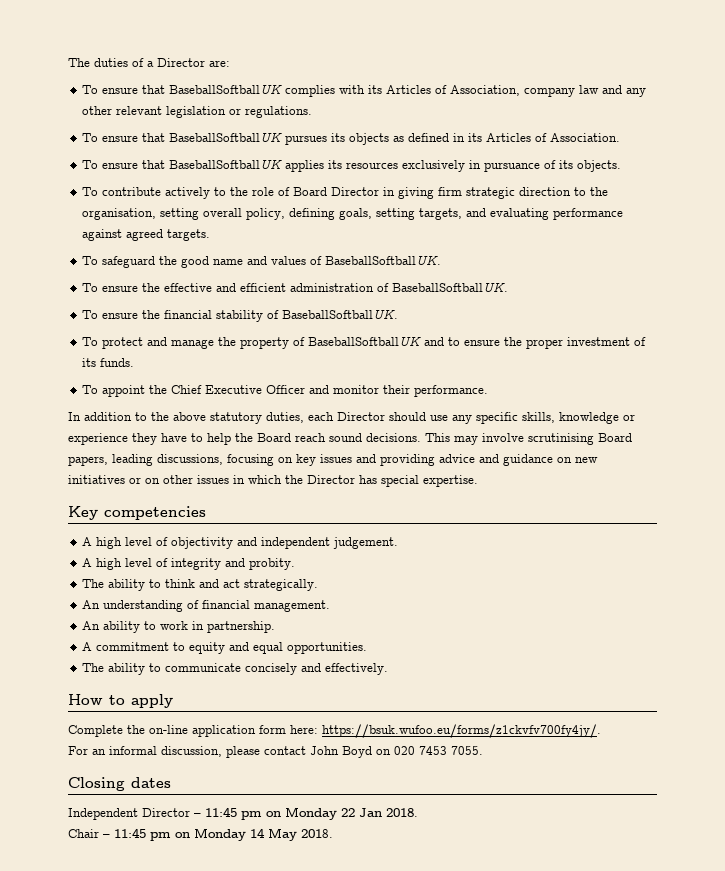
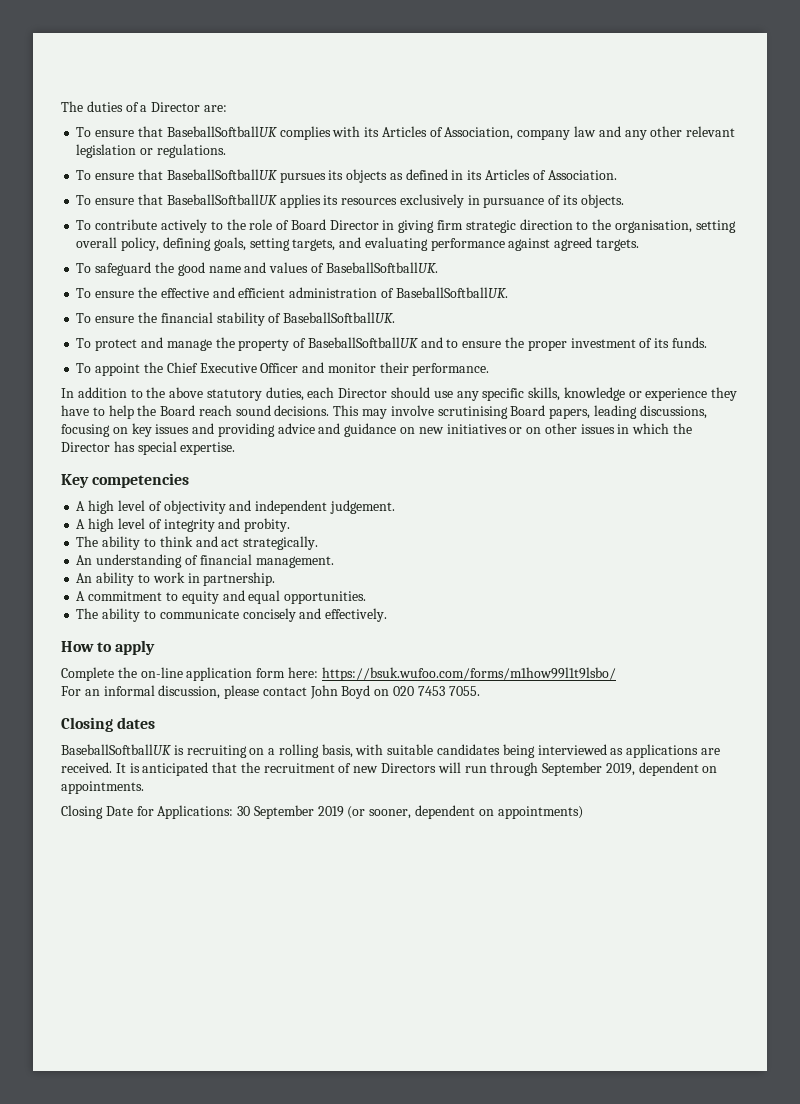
[322,724,601,738] https://bsuk.wufoo.eu/forms/z1ckvfv700fy4jy/. -> [321,667,616,681] https://bsuk.wufoo.com/forms/m1how99l1t9lsbo/
[68,807,418,820] [68,828,333,841] Independent Director – 11:45 pm on Monday 22 Jan 2018. // Chair – 11:45 pm on Monday 14 May 2018. -> [61,744,720,758] [61,762,718,776] [61,781,144,794] [61,805,583,819] BaseballSoftballUK is recruiting on a rolling basis, with suitable candidates being interviewed as applications are received. It is anticipated that the recruitment of new Directors will run through September 2019, dependent on appointments. // Closing Date for Applications: 30 September 2019 (or sooner, dependent on appointments)

